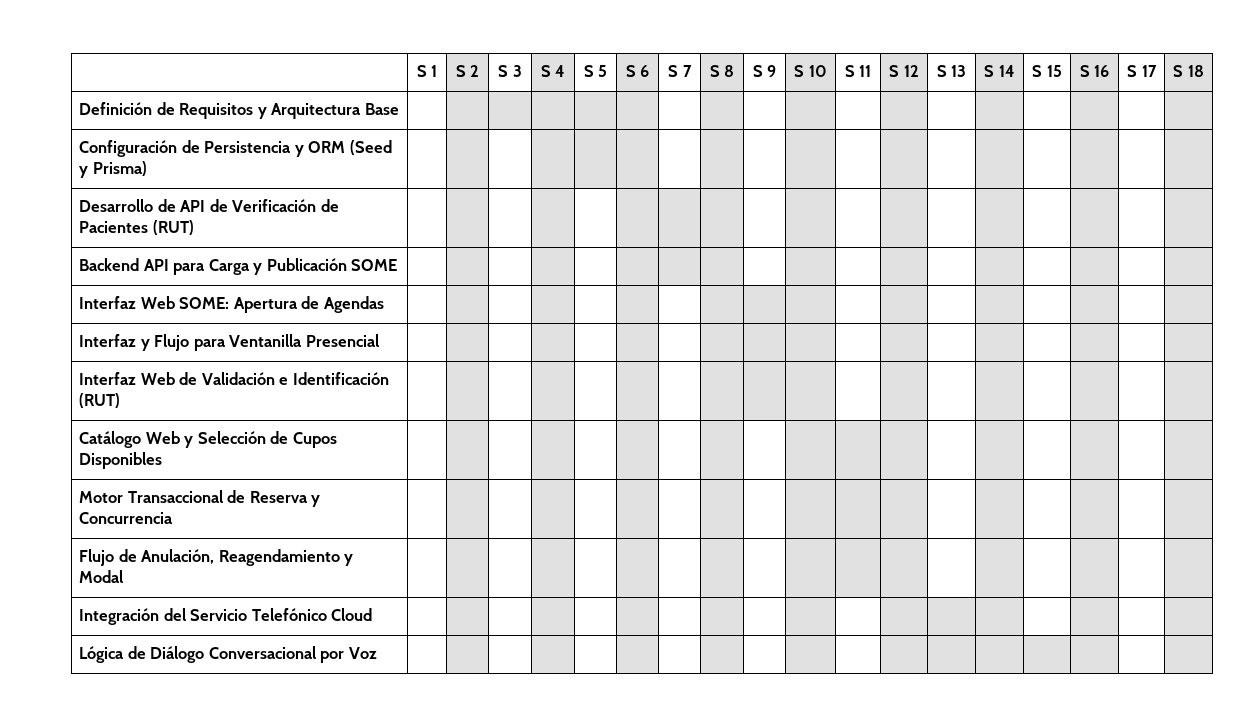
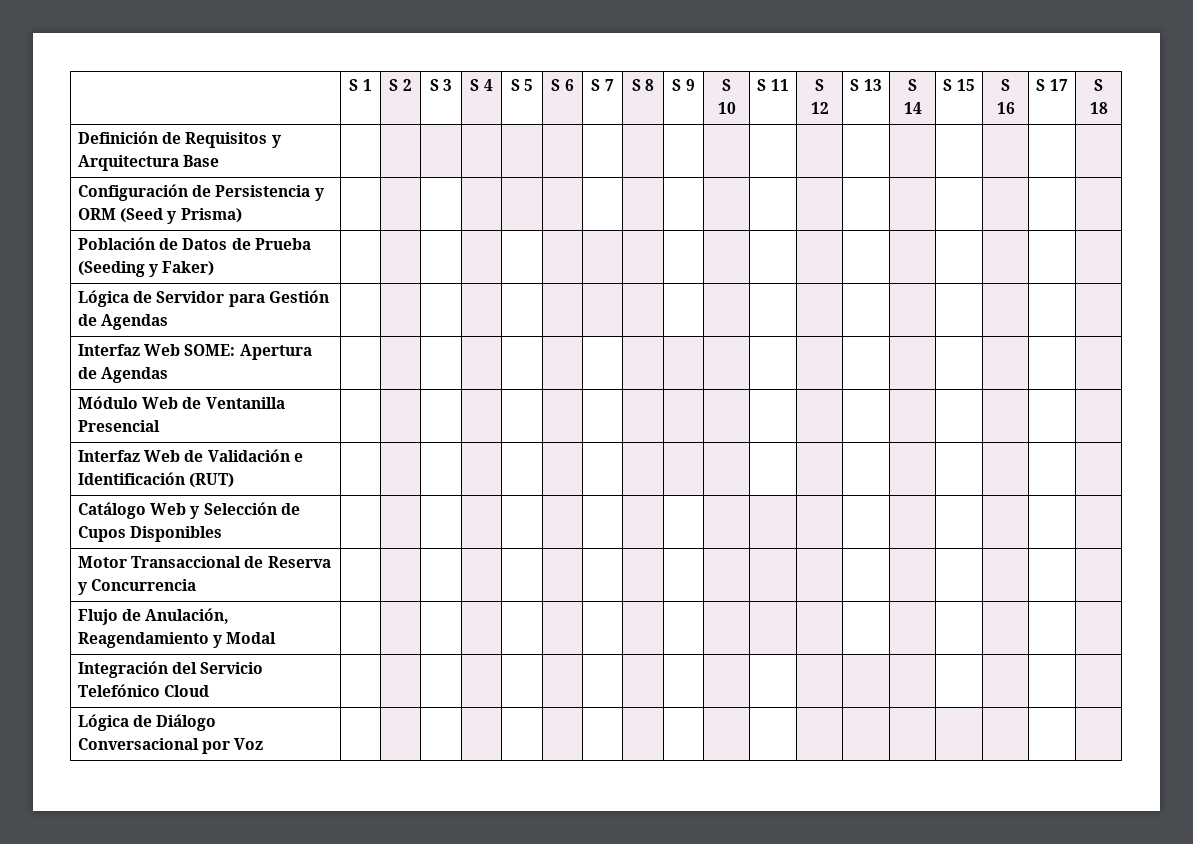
[79,199,339,212] [79,220,194,235] [79,258,397,275] Desarrollo de API de Verificación de Pacientes (RUT) | | | | | | | | | | | | | | | | | | // Backend API para Carga y Publicación SOME -> [77,237,311,250] [77,261,215,277] [77,290,329,307] [77,314,169,330] Población de Datos de Prueba (Seeding y Faker) | | | | | | | | | | | | | | | | | | // Lógica de Servidor para Gestión de Agendas
[79,334,226,351] Interfaz y Flujo para -> [77,396,202,409] Módulo Web de

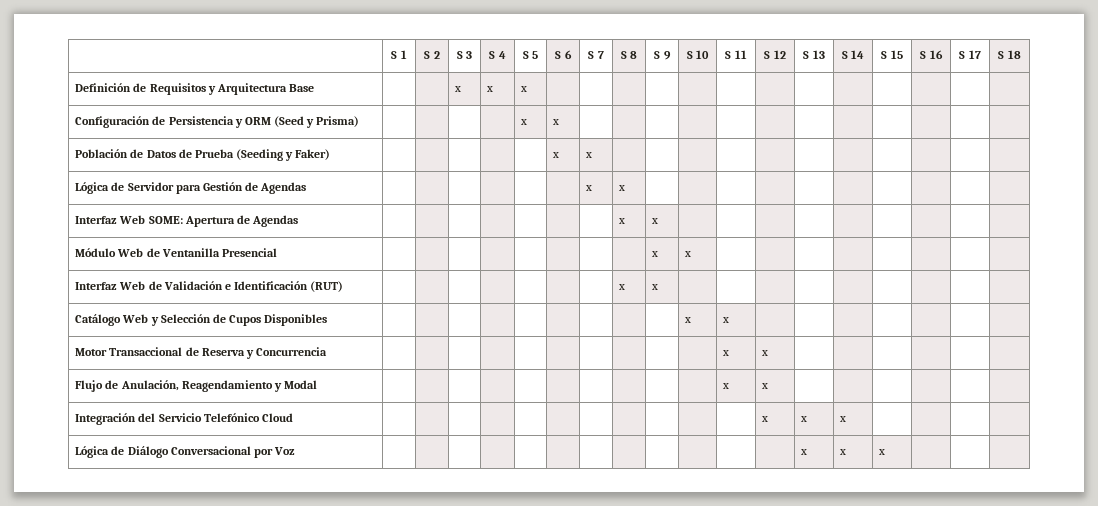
(220, 161) | | -> [454,86,462,92] [486,86,494,92] [520,86,528,92] x | x | x
(242, 215) | -> [520,119,528,125] [552,119,560,125] x | x
(215, 268) | -> [552,152,560,158] [585,152,593,158] x | x
(169, 322) | -> [585,185,593,191] [618,185,626,191] x | x
(169, 375) | -> [618,218,626,224] [651,218,659,224] x | x
(160, 426) | -> [651,251,659,257] [684,251,692,257] x | x
(235, 480) | -> [618,284,626,290] [651,284,659,290] x | x
(223, 534) | -> [684,317,692,323] [722,317,730,323] x | x
(197, 585) | -> [722,350,730,356] [761,350,769,356] x | x
(277, 638) | -> [722,383,730,389] [761,383,769,389] x | x
(210, 691) | | -> [761,416,769,422] [800,416,808,422] [839,416,847,422] x | x | x
(264, 744) | | -> [800,449,808,455] [839,449,847,455] [878,449,886,455] x | x | x

